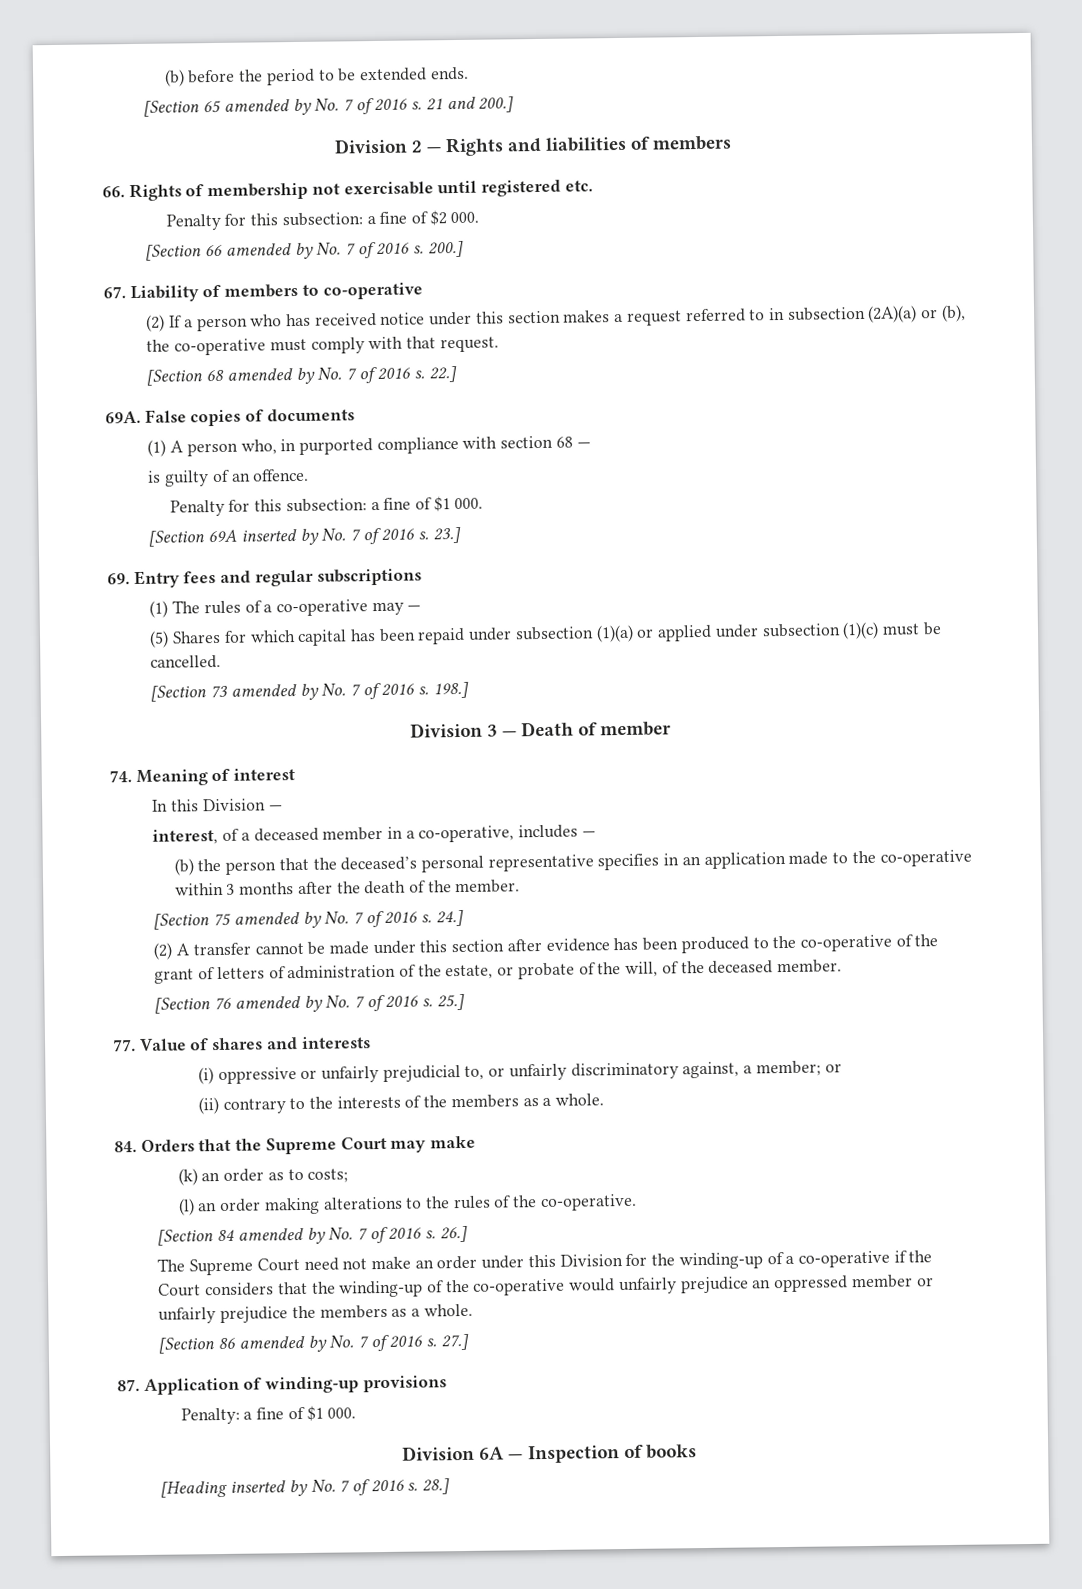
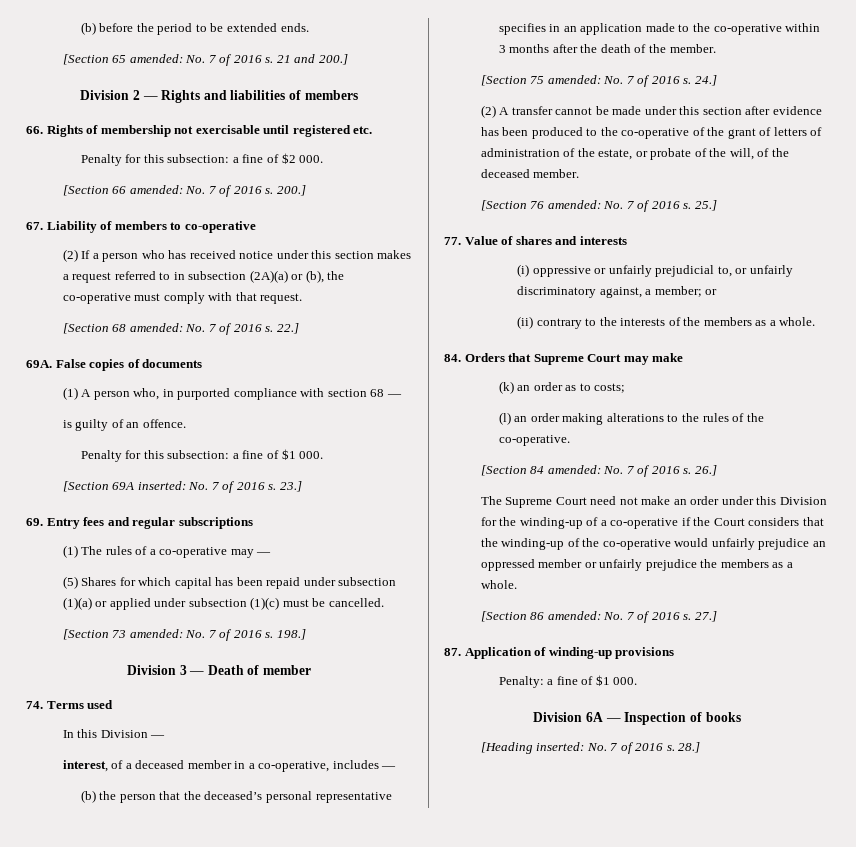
[223,98,312,116] amended by -> [129,54,183,63] amended:
[225,242,314,260] amended by -> [129,185,183,194] amended:
[226,367,315,385] amended by -> [129,323,183,332] amended:
[240,528,319,545] inserted by -> [137,481,186,490] inserted:
[230,683,319,700] amended by -> [129,629,183,638] amended:
[135,768,296,787] Meaning of interest -> [46,700,114,709] Terms used
[233,911,322,928] amended by -> [547,75,601,84] amended:
[234,995,323,1012] amended by -> [547,200,601,209] amended:
[235,1138,263,1151] the -> (532, 357) none
[237,1227,326,1244] amended by -> [547,465,601,474] amended:
[238,1335,327,1352] amended by -> [547,611,601,620] amended:
[230,1479,308,1497] inserted by -> [536,742,585,751] inserted:

